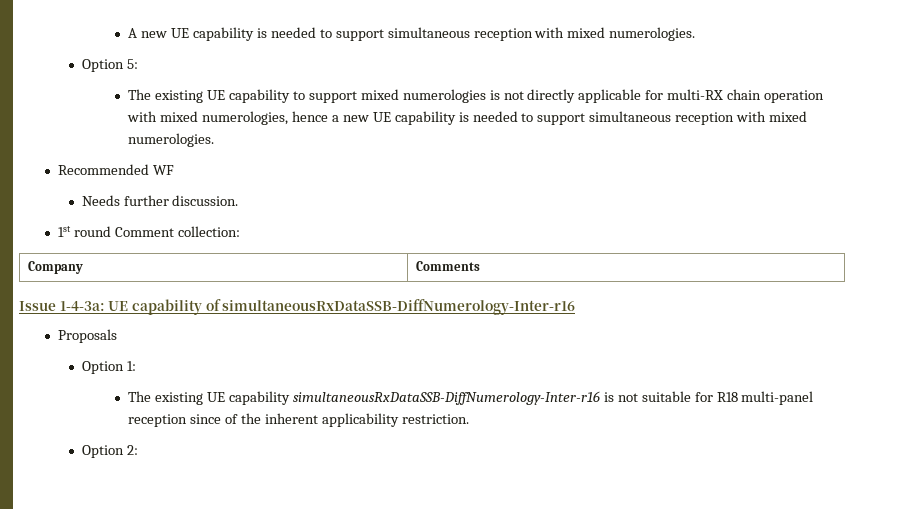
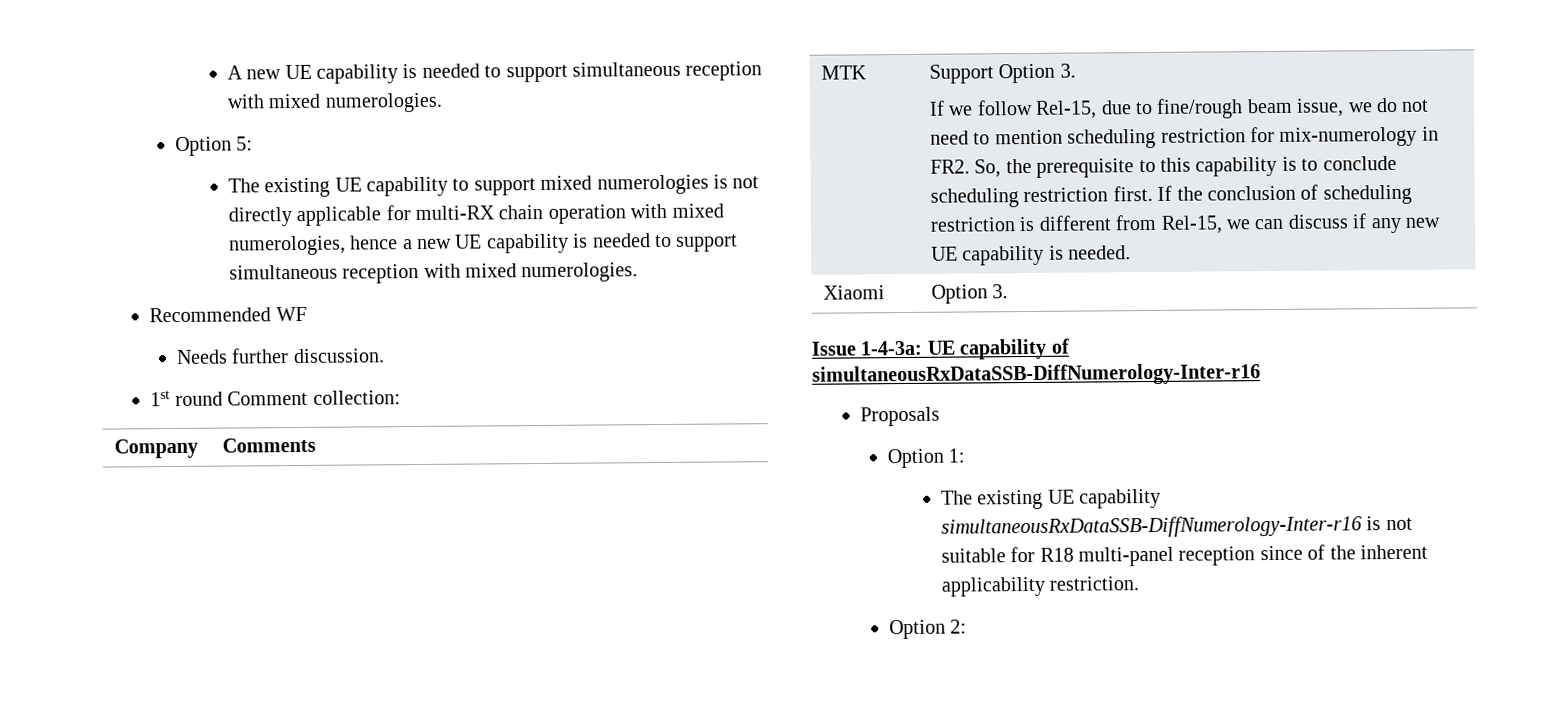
(481, 266) none -> [821,65,868,80] [929,63,1076,84] [929,97,1430,119] [930,126,1439,149] [930,155,1397,178] [930,184,1412,208] [930,213,1441,234] [931,245,1132,266] [823,285,886,300] [931,284,1009,304] // MTK | Support Option 3. // If we follow Rel-15, due to fine/rough beam issue, we do not need to mention scheduling restriction for mix-numerology in FR2. So, the prerequisite to this capability is to conclude scheduling restriction first. If the conclusion of scheduling restriction is different from Rel-15, we can discuss if any new UE capability is needed. // Xiaomi | Option 3.

